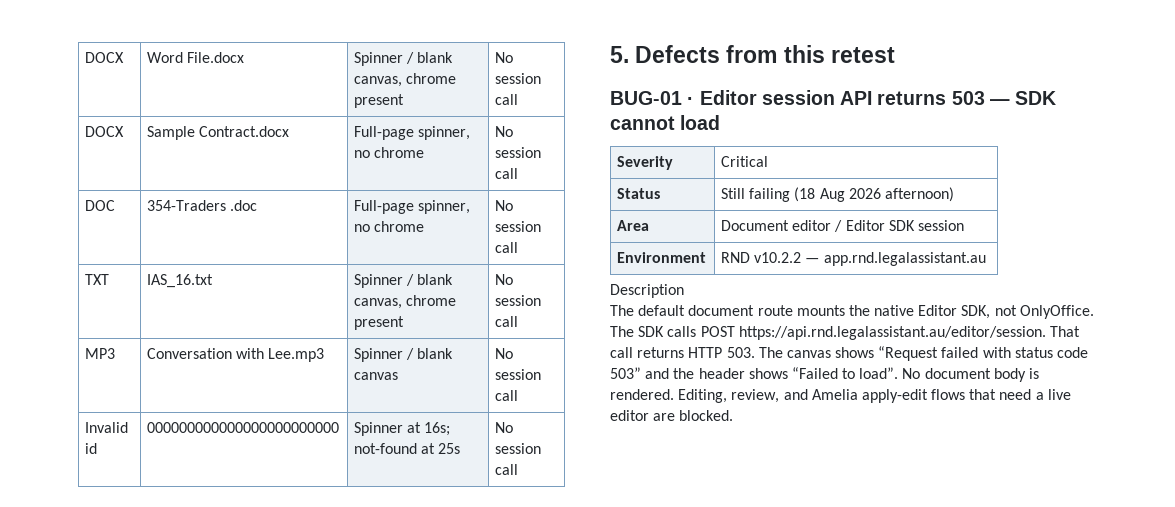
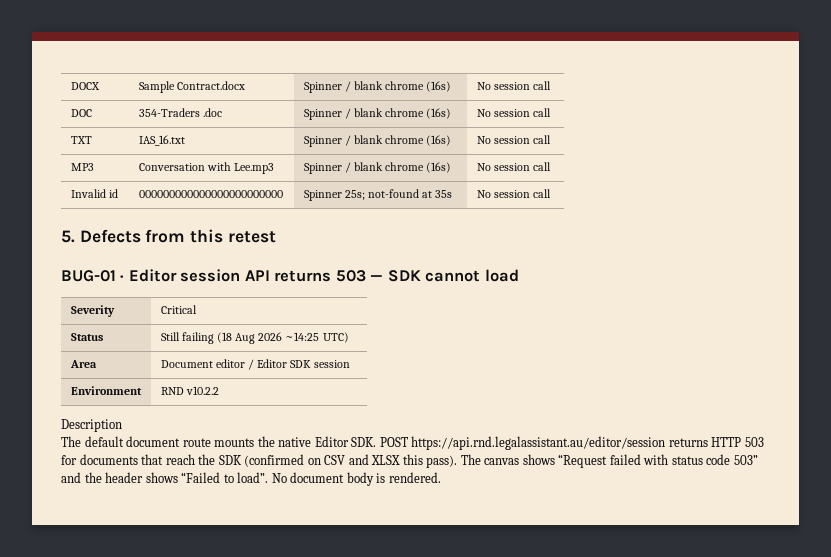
[85,52,125,63] [147,52,245,63] [354,52,454,66] [354,73,457,87] [354,94,405,108] [495,52,514,63] [495,73,542,84] [495,94,519,105] [85,126,125,137] DOCX | Word File.docx | Spinner / blank canvas, chrome present | No session call // DOCX -> [70,82,100,90] DOCX
[354,126,471,140] [354,147,425,158] Full-page spinner, no chrome -> [303,81,452,93] Spinner / blank chrome (16s)
[354,200,471,214] [354,221,425,232] Full-page spinner, no chrome -> [303,108,452,120] Spinner / blank chrome (16s)
[354,295,457,309] [354,316,405,330] canvas, chrome present -> [385,135,452,146] chrome (16s)
[354,372,399,380] canvas -> [385,162,452,173] chrome (16s)
[407,422,451,436] at 16s; -> [345,190,366,200] 25s;
[438,443,461,454] 25s -> [435,190,453,198] 35s
[885,187,955,202] afternoon) -> [285,332,349,343] ~14:25 UTC)
[805,252,986,266] — app.rnd.legalassistant.au -> (220, 390) none
[961,305,1094,319] [610,326,1080,340] [610,347,755,358] SDK, not OnlyOffice. The SDK calls POST https://api.rnd.legalassistant.au/editor/session. That call returns HTTP 503. -> [351,436,764,450] [61,454,458,468] SDK. POST https://api.rnd.legalassistant.au/editor/session returns HTTP 503 for documents that reach the SDK (confirmed on CSV and XLSX this pass).
[678,389,1071,403] [610,410,734,421] Editing, review, and Amelia apply-edit flows that need a live editor are blocked. -> (441, 477) none

